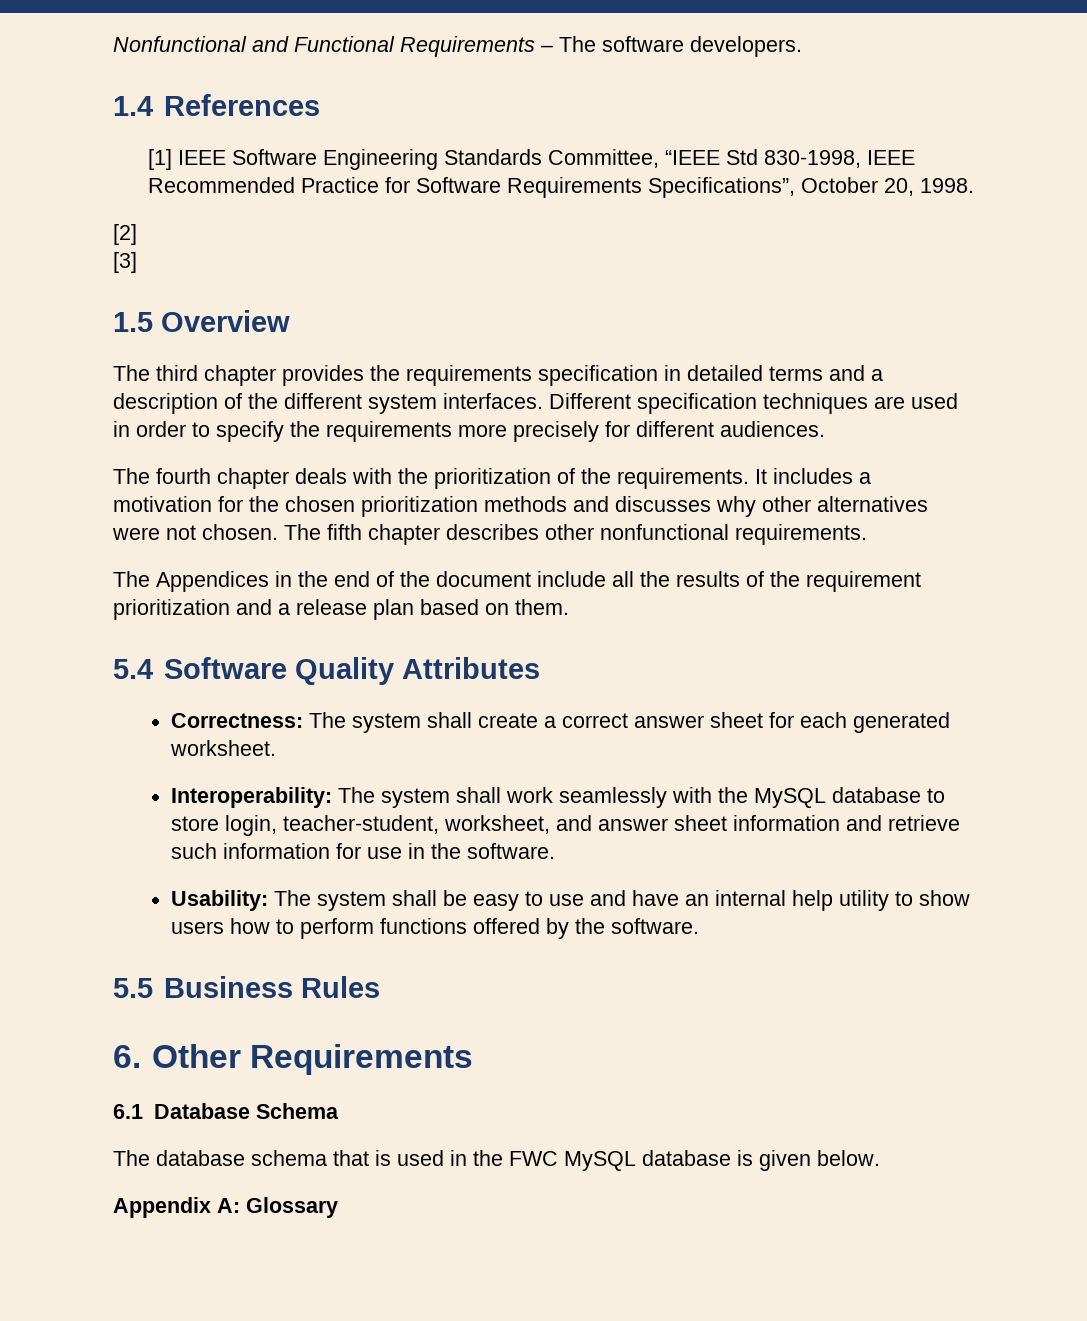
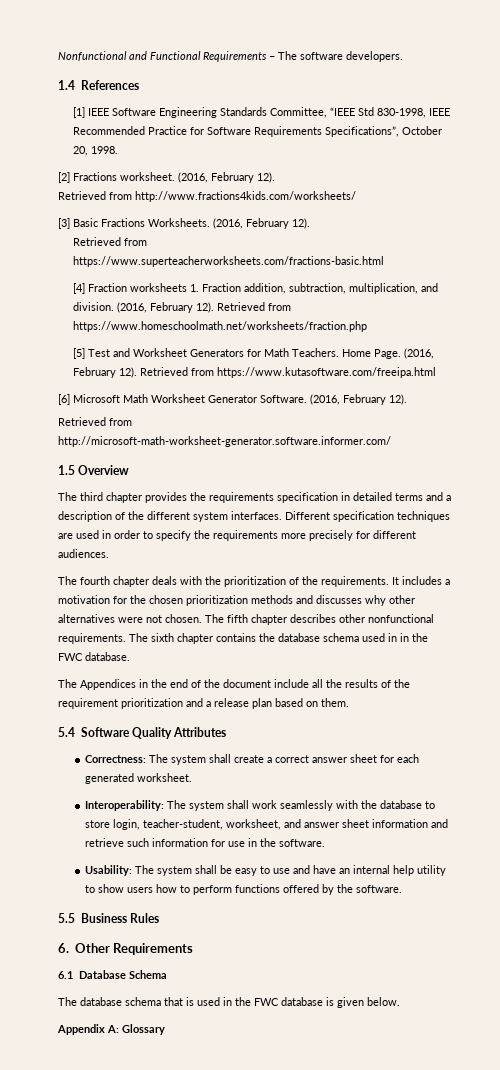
[113,252,137,273] // [3] -> [73,172,275,183] [58,191,356,202] [58,218,310,229] [73,237,148,246] [73,256,385,267] [73,283,439,294] [73,302,292,313] [73,321,368,332] [73,348,435,359] [73,367,437,378] [58,394,407,405] [58,417,132,426] [58,436,391,447] Fractions worksheet. (2016, February 12). // Retrieved from http://www.fractions4kids.com/worksheets/ // [3] Basic Fractions Worksheets. (2016, February 12). // Retrieved from https://www.superteacherworksheets.com/fractions-basic.html // [4] Fraction worksheets 1. Fraction addition, subtraction, multiplication, and division. (2016, February 12). Retrieved from https://www.homeschoolmath.net/worksheets/fraction.php // [5] Test and Worksheet Generators for Math Teachers. Home Page. (2016, February 12). Retrieved from https://www.kutasoftware.com/freeipa.html // [6] Microsoft Math Worksheet Generator Software. (2016, February 12). // Retrieved from http://microsoft-math-worksheet-generator.software.informer.com/
(867, 534) none -> [129,633,428,644] [58,652,130,661] The sixth chapter contains the database schema used in in the FWC database.
[754,788,827,808] MySQL -> (378, 804) none
[564,1151,636,1171] MySQL -> (279, 1002) none

